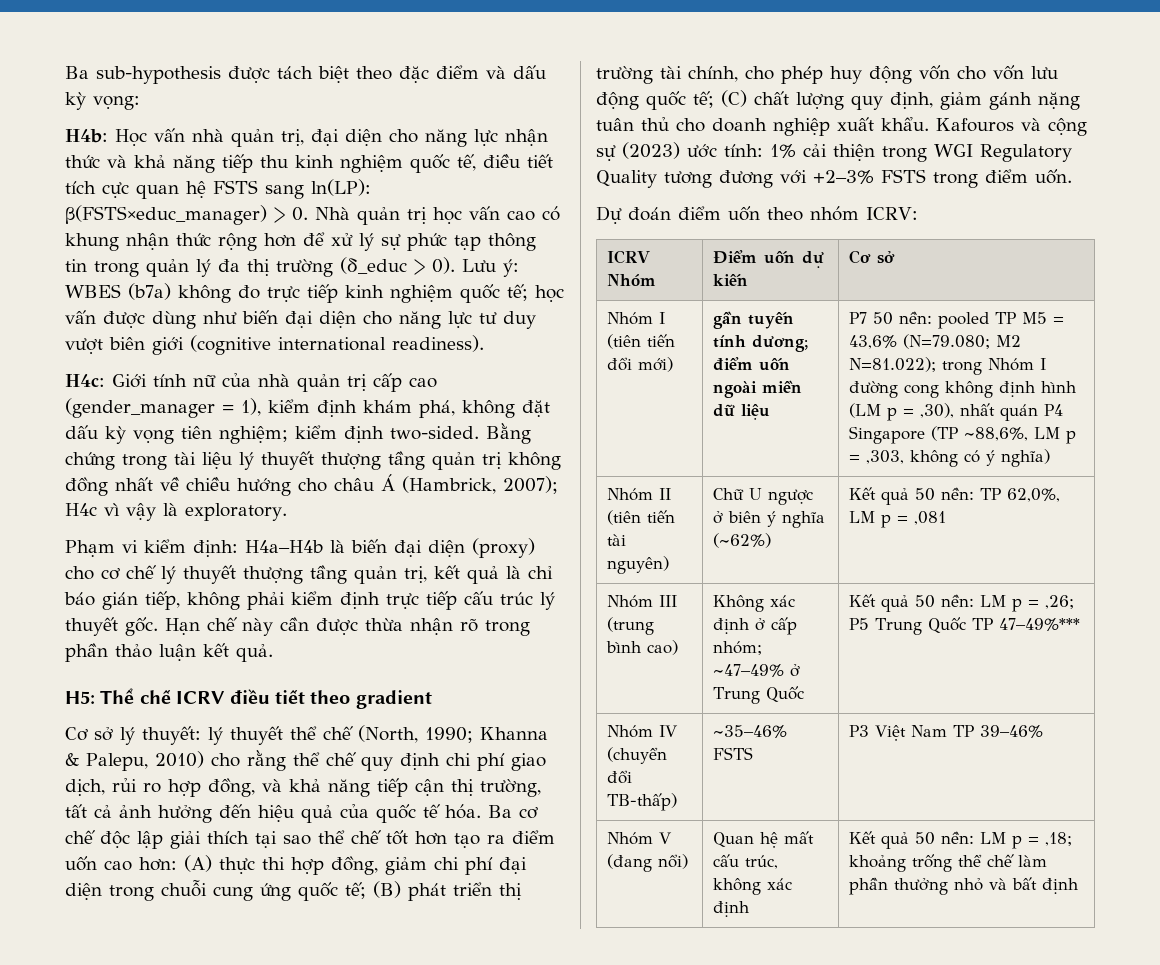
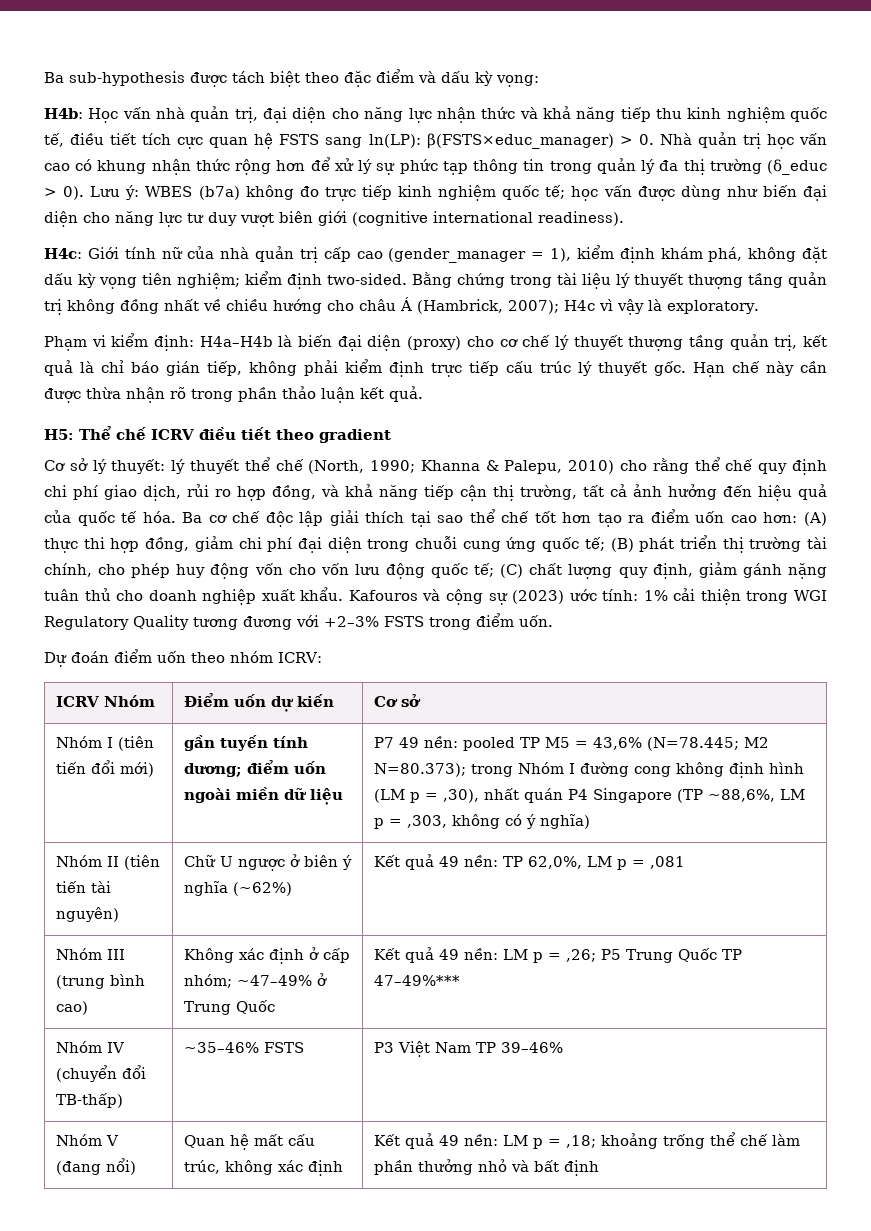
[873,312,894,325] 50 -> [398,737,419,748] 49
[903,334,1022,349] [849,357,937,372] (N=79.080; M2 N=81.022); -> [646,737,769,751] [373,763,466,777] (N=78.445; M2 N=80.373);
[915,488,936,501] 50 -> [438,856,459,867] 49
[915,595,936,608] 50 -> [438,949,459,960] 49
[915,832,936,845] 50 -> [438,1135,459,1146] 49

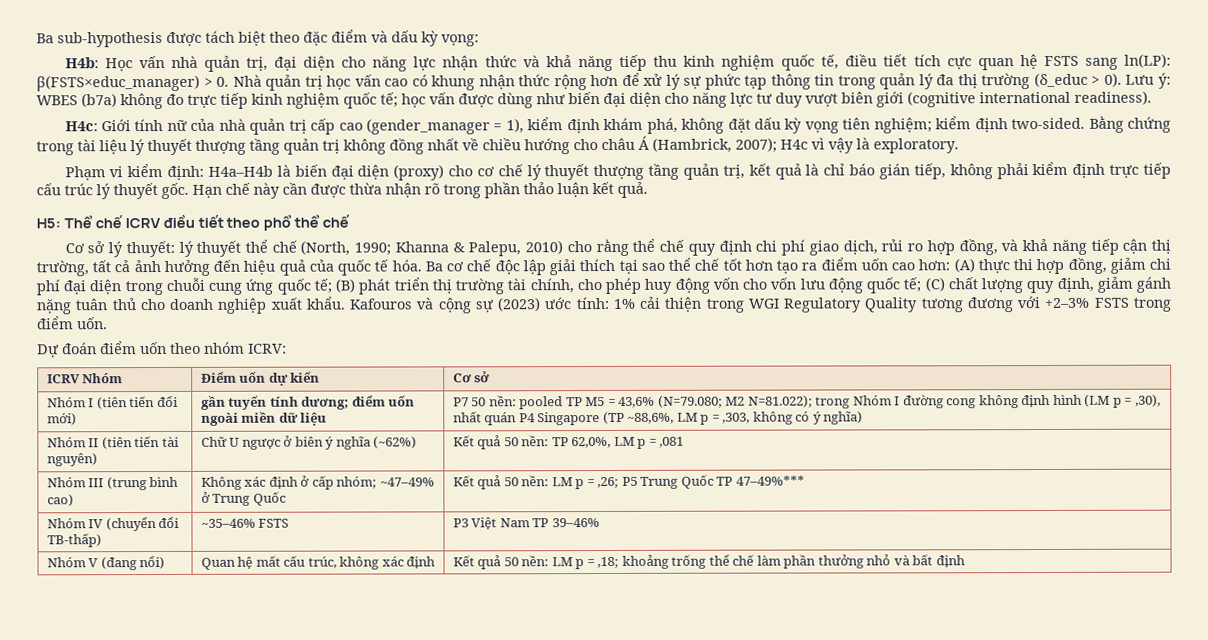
[319,429,391,443] gradient -> [263,214,351,231] phổ thể chế
[398,737,419,748] 49 -> [471,397,487,407] 50
[646,737,769,751] [373,763,466,777] (N=78.445; M2 N=80.373); -> [657,395,813,408] (N=79.080; M2 N=81.022);
[438,856,459,867] 49 -> [503,437,519,447] 50
[438,949,459,960] 49 -> [503,477,519,487] 50
[438,1135,459,1146] 49 -> [503,557,519,567] 50

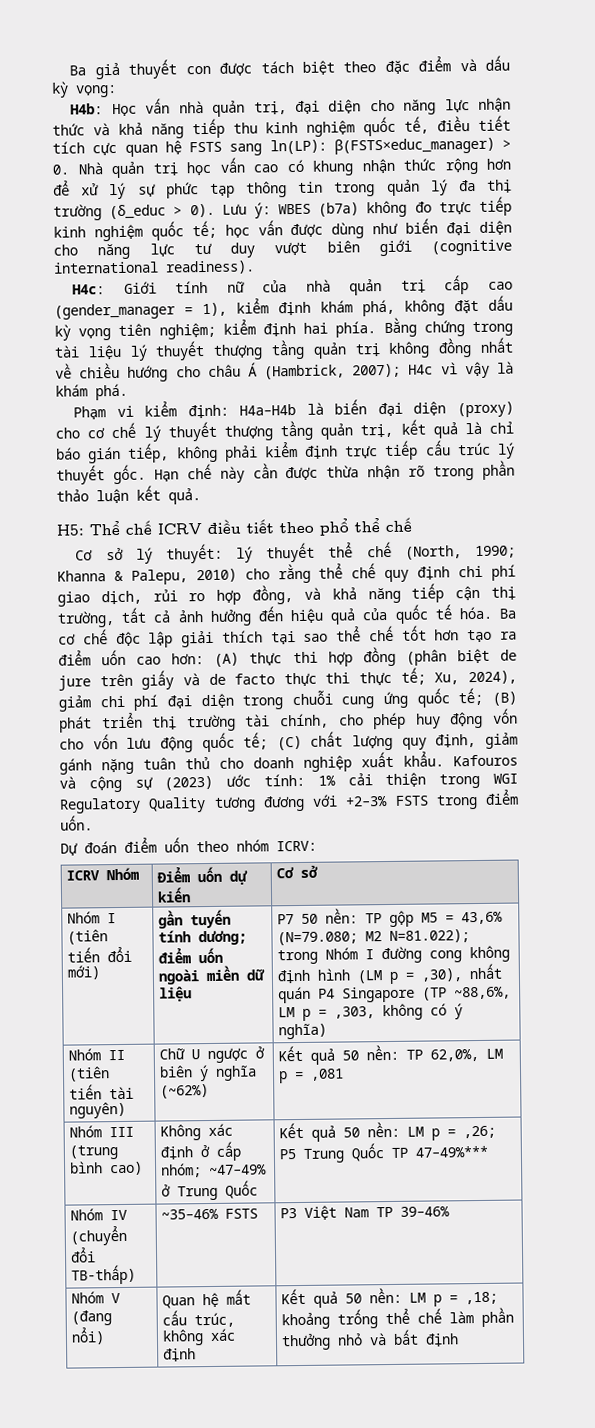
[36,32,163,48] Ba sub-hypothesis -> [69,59,211,80] Ba giả thuyết con
[1011,117,1086,130] two-sided. -> [303,321,377,338] hai phía.
[873,138,959,154] exploratory. -> [55,383,128,401] khám phá.
[1067,257,1107,274] đồng, -> [362,646,517,667] [58,667,517,691] đồng (phân biệt de jure trên giấy và de facto thực thi thực tế; Xu, 2024),
[519,396,583,410] pooled TP -> [365,910,415,927] TP gộp

